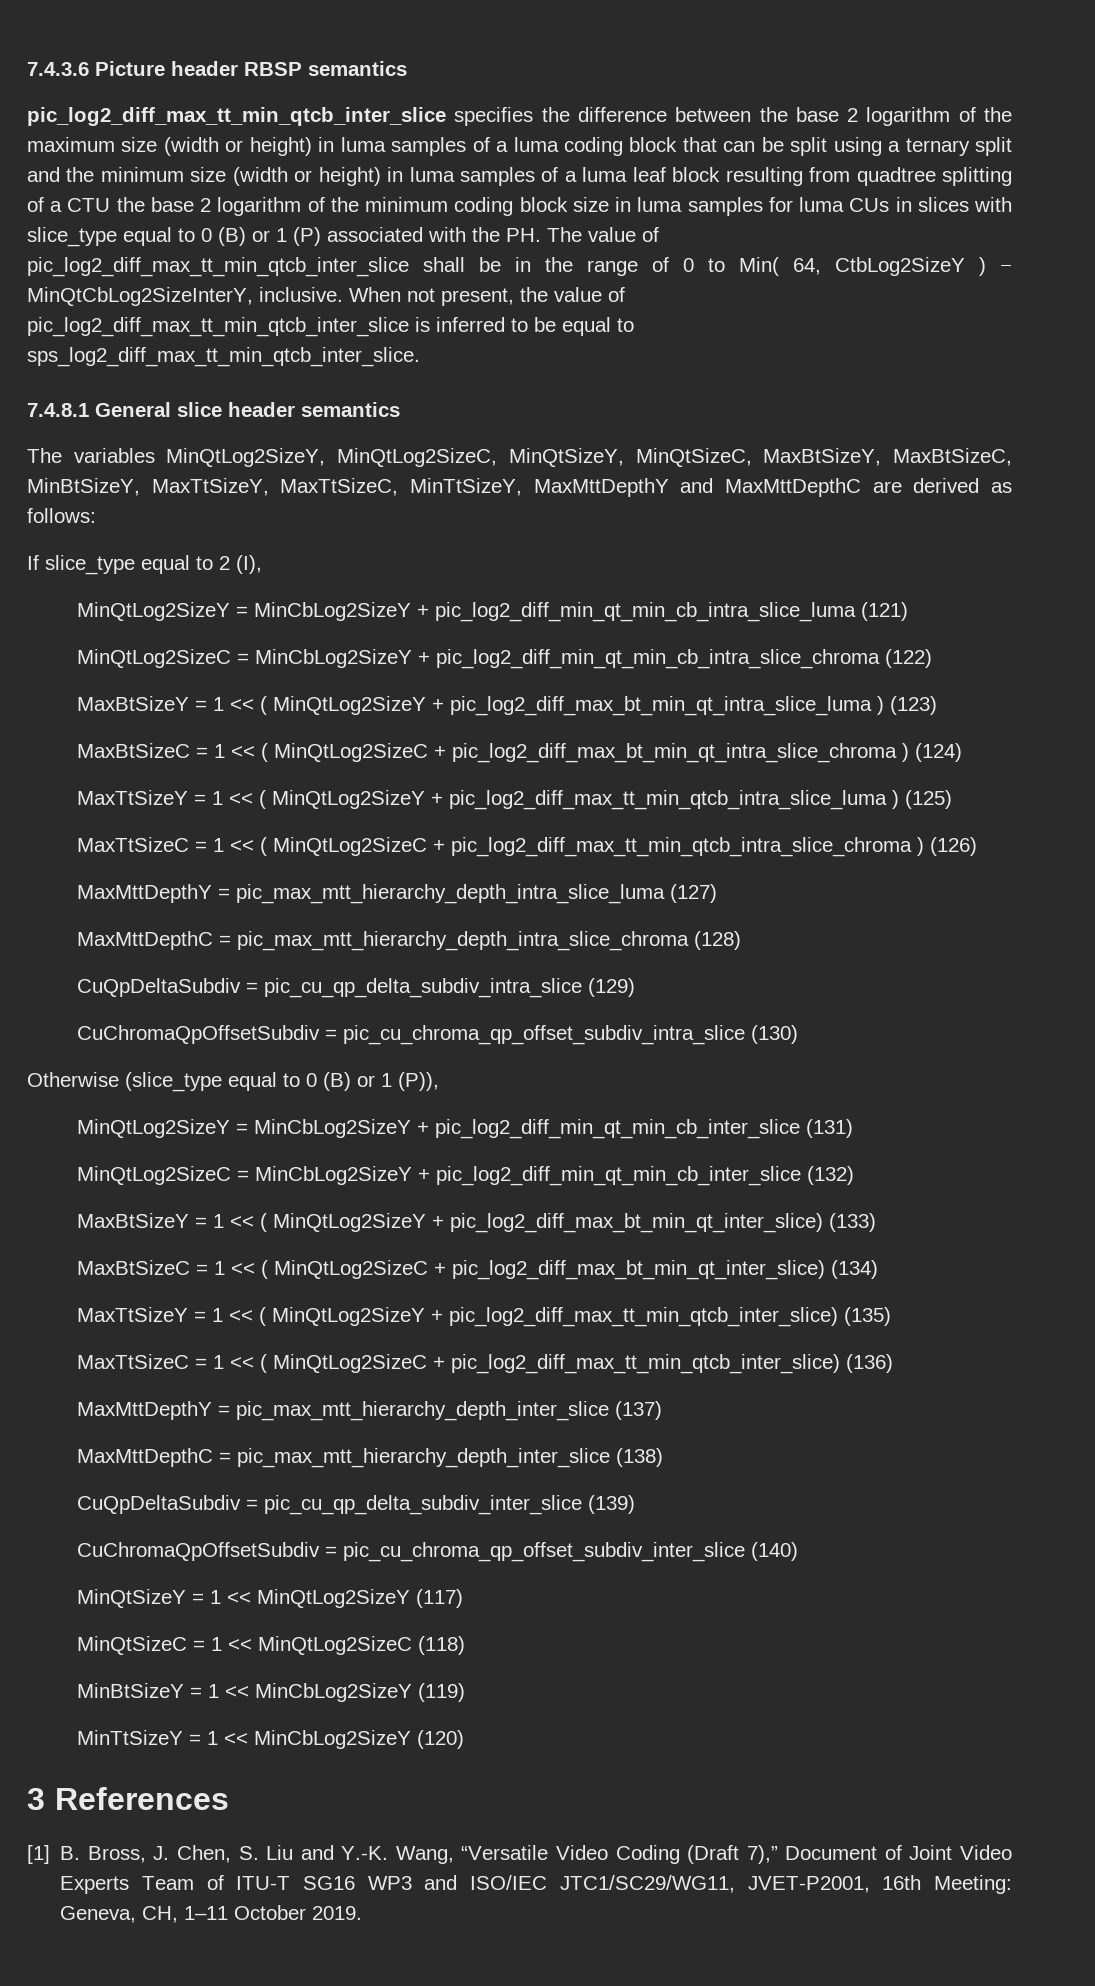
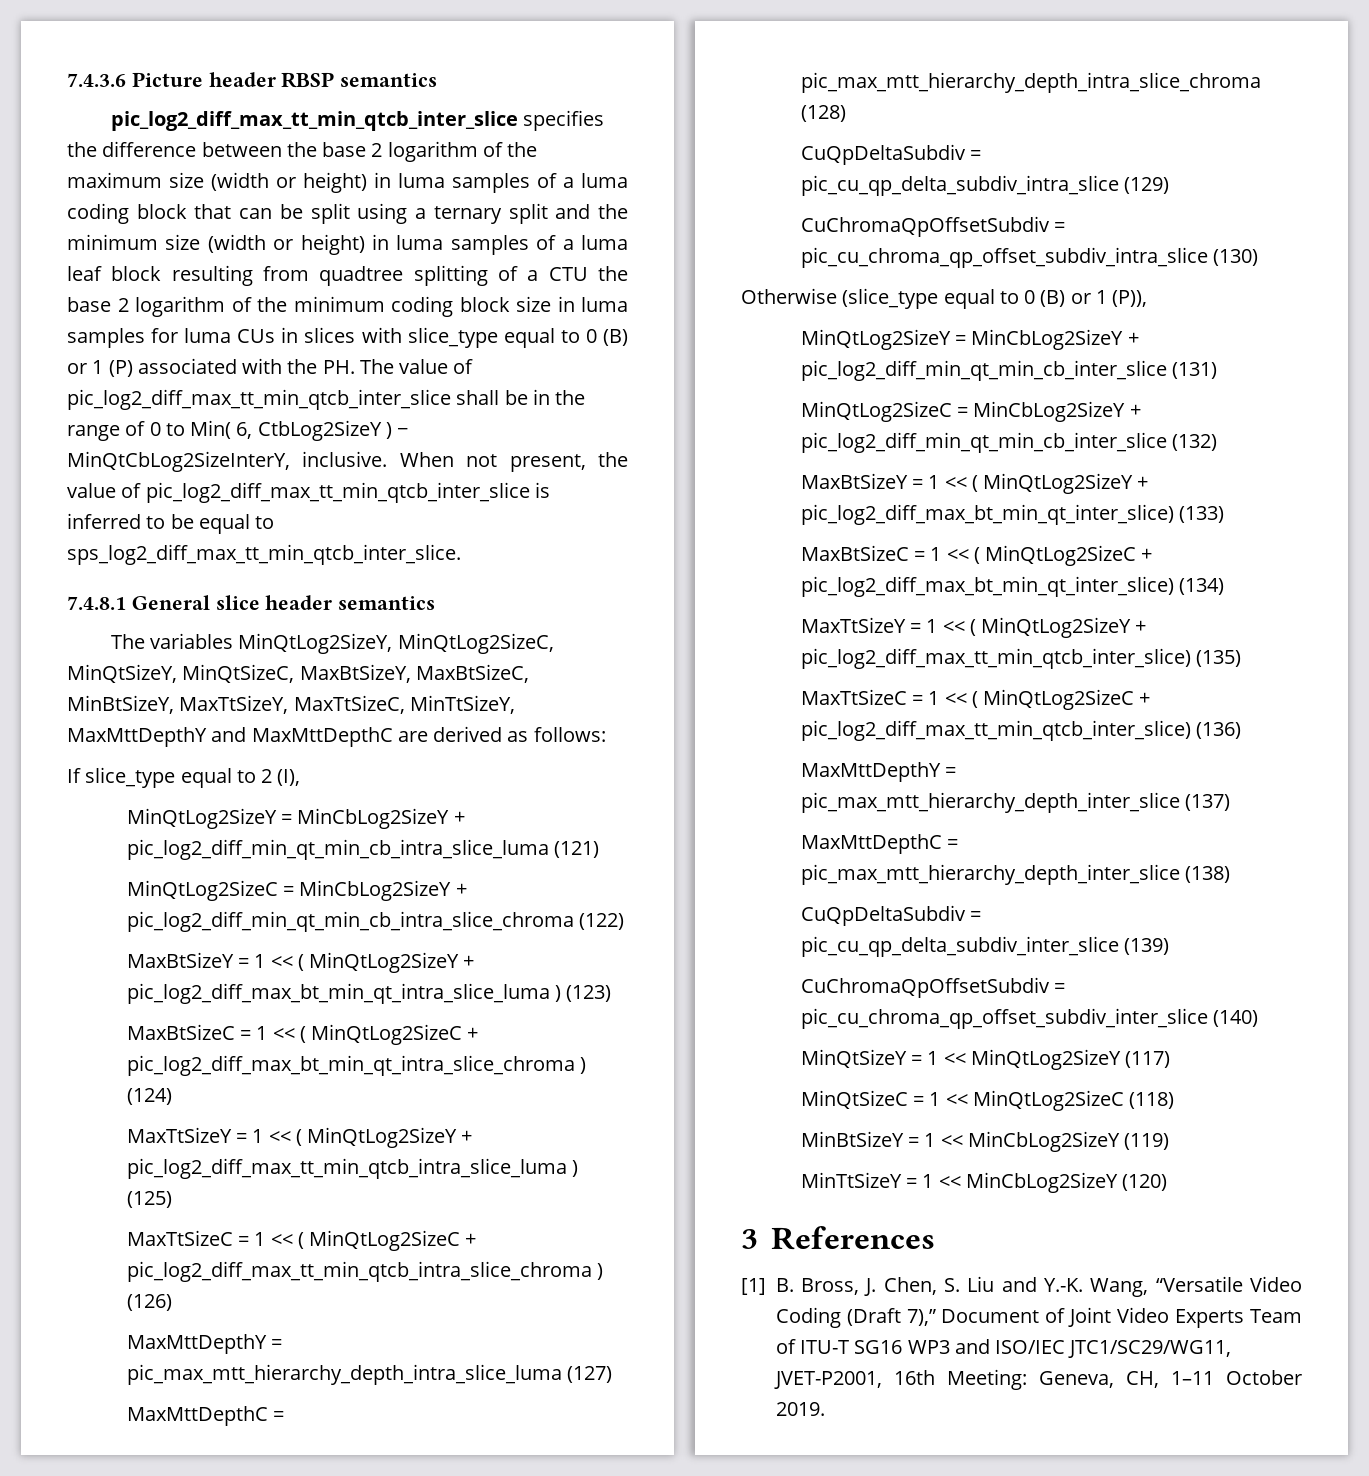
[793,258,821,275] 64, -> [236,422,253,439] 6,

